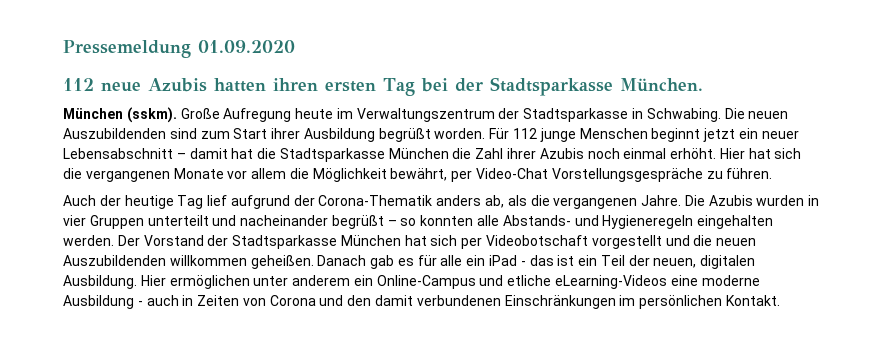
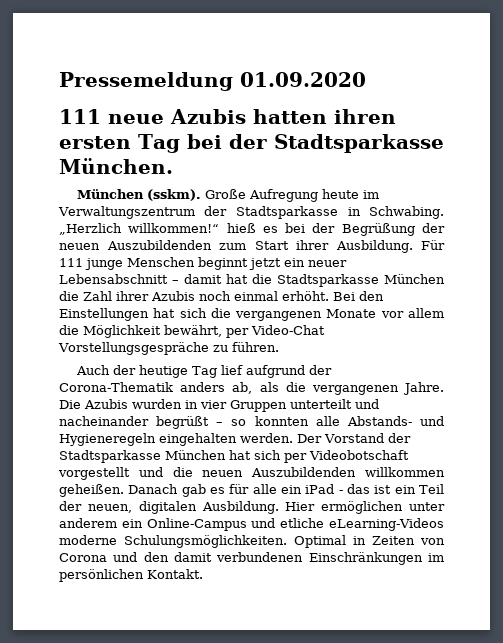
[63,78,94,91] 112 -> [59,109,101,124] 111
[724,108,789,119] [63,128,197,139] Die neuen Auszubildenden sind -> [59,223,445,236] [59,240,212,250] „Herzlich willkommen!“ hieß es bei der Begrüßung der neuen Auszubildenden
[303,128,538,142] Ausbildung begrüßt worden. Für 112 -> [335,240,445,253] [59,258,83,267] Ausbildung. Für 111
[719,148,745,159] Hier -> [333,291,384,301] [59,308,149,321] Bei den Einstellungen
[670,275,760,286] [63,295,179,309] eine moderne Ausbildung - auch -> [59,535,346,548] moderne Schulungsmöglichkeiten. Optimal

